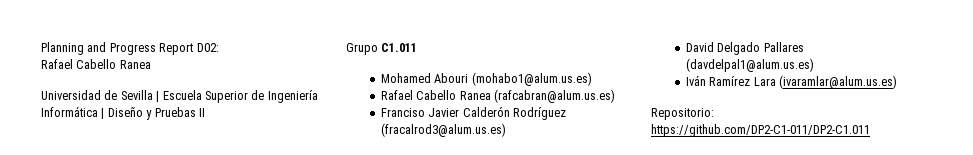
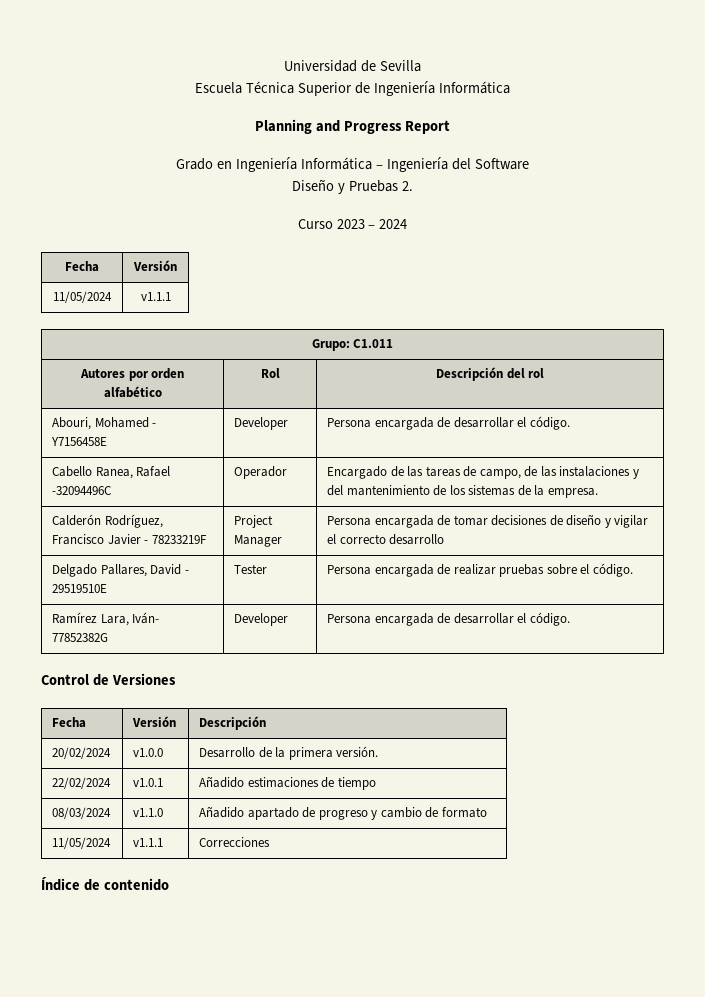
[41,42,219,55] [41,59,151,69] [41,90,318,103] [41,106,205,120] [346,43,418,55] [380,72,592,86] [380,89,616,103] [380,106,567,120] [380,123,506,137] [685,42,804,55] [685,58,814,72] [685,75,898,89] [651,108,714,120] [651,124,870,137] Planning and Progress Report D02: // Rafael Cabello Ranea // Universidad de Sevilla | Escuela Superior de Ingeniería Informática | Diseño y Pruebas II // Grupo C1.011 // Mohamed Abouri (mohabo1@alum.us.es) // Rafael Cabello Ranea (rafcabran@alum.us.es) // Franciso Javier Calderón Rodríguez (fracalrod3@alum.us.es) // David Delgado Pallares (davdelpal1@alum.us.es) // Iván Ramírez Lara (ivaramlar@alum.us.es) // Repositorio: https://github.com/DP2-C1-011/DP2-C1.011 -> [284,60,421,72] [195,81,510,96] [255,119,450,134] [176,157,529,172] [292,179,413,194] [297,219,408,229] [65,261,99,272] [133,260,177,271] [53,291,112,303] [140,292,171,301] [311,339,394,351] [79,368,185,381] [103,386,162,398] [260,368,280,378] [435,367,545,381] [52,417,157,430] [51,437,108,446] [234,417,289,430] [327,416,570,430] [52,466,171,479] [52,486,112,495] [234,466,288,479] [327,466,639,479] [327,485,598,498] [52,514,163,528] [52,534,207,545] [234,515,274,528] [234,535,283,547] [327,514,649,528] [327,534,445,545] [52,564,189,577] [52,584,108,593] [234,564,268,574] [327,563,633,577] [52,612,160,626] [52,633,109,642] [234,613,289,626] [327,612,570,626] [41,673,176,686] [52,717,87,728] [132,716,177,727] [199,716,267,730] [52,747,112,759] [133,748,164,757] [199,746,379,760] [52,777,112,789] [133,778,164,787] [199,776,376,790] [52,807,112,819] [133,808,164,817] [199,806,487,820] [52,837,112,849] [133,838,164,847] [199,837,271,847] [41,877,169,891] Universidad de Sevilla // Escuela Técnica Superior de Ingeniería Informática // Planning and Progress Report // Grado en Ingeniería Informática – Ingeniería del Software // Diseño y Pruebas 2. // Curso 2023 – 2024 // Fecha | Versión // 11/05/2024 | v1.1.1 // Grupo: C1.011 // Autores por orden alfabético | Rol | Descripción del rol // Abouri, Mohamed - Y7156458E | Developer | Persona encargada de desarrollar el código. // Cabello Ranea, Rafael -32094496C | Operador | Encargado de las tareas de campo, de las instalaciones y del mantenimiento de los sistemas de la empresa. // Calderón Rodríguez, Francisco Javier - 78233219F | Project Manager | Persona encargada de tomar decisiones de diseño y vigilar el correcto desarrollo // Delgado Pallares, David - 29519510E | Tester | Persona encargada de realizar pruebas sobre el código. // Ramírez Lara, Iván- 77852382G | Developer | Persona encargada de desarrollar el código. // Control de Versiones // Fecha | Versión | Descripción // 20/02/2024 | v1.0.0 | Desarrollo de la primera versión. // 22/02/2024 | v1.0.1 | Añadido estimaciones de tiempo // 08/03/2024 | v1.1.0 | Añadido apartado de progreso y cambio de formato // 11/05/2024 | v1.1.1 | Correcciones // Índice de contenido

